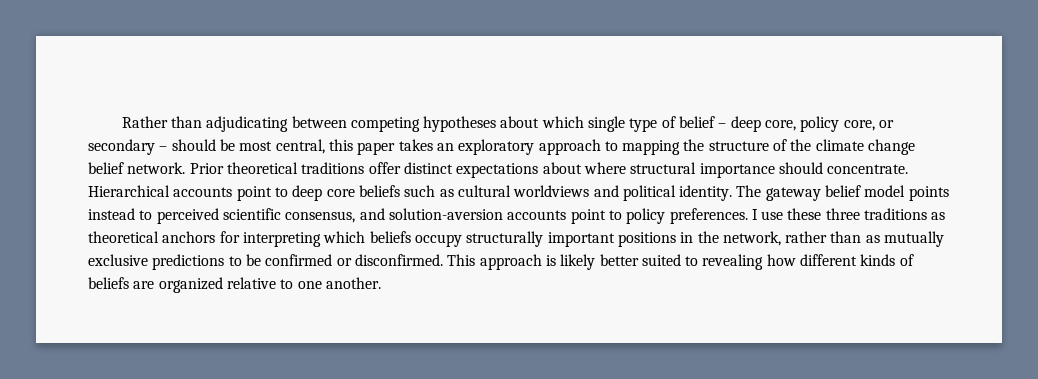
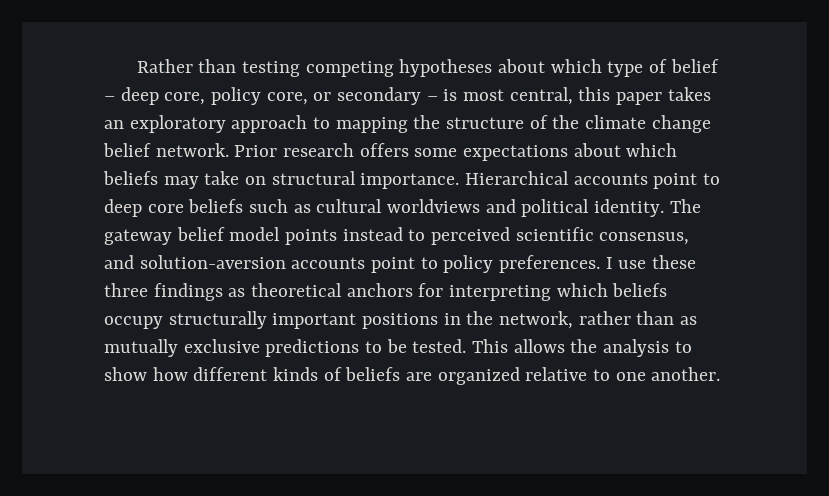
[206,116,347,132] adjudicating between -> [242,61,301,77] testing
[588,116,626,132] single -> (602, 66) none
[171,139,235,151] should be -> [443,89,458,101] is
[226,162,909,178] theoretical traditions offer distinct expectations about where structural importance should concentrate. -> [283,143,678,161] [103,171,460,189] research offers some expectations about which beliefs may take on structural importance.
[864,208,928,220] traditions -> [153,283,223,301] findings
[265,254,764,270] confirmed or disconfirmed. This approach is likely better suited to revealing -> [412,339,692,357] [104,367,147,381] tested. This allows the analysis to show

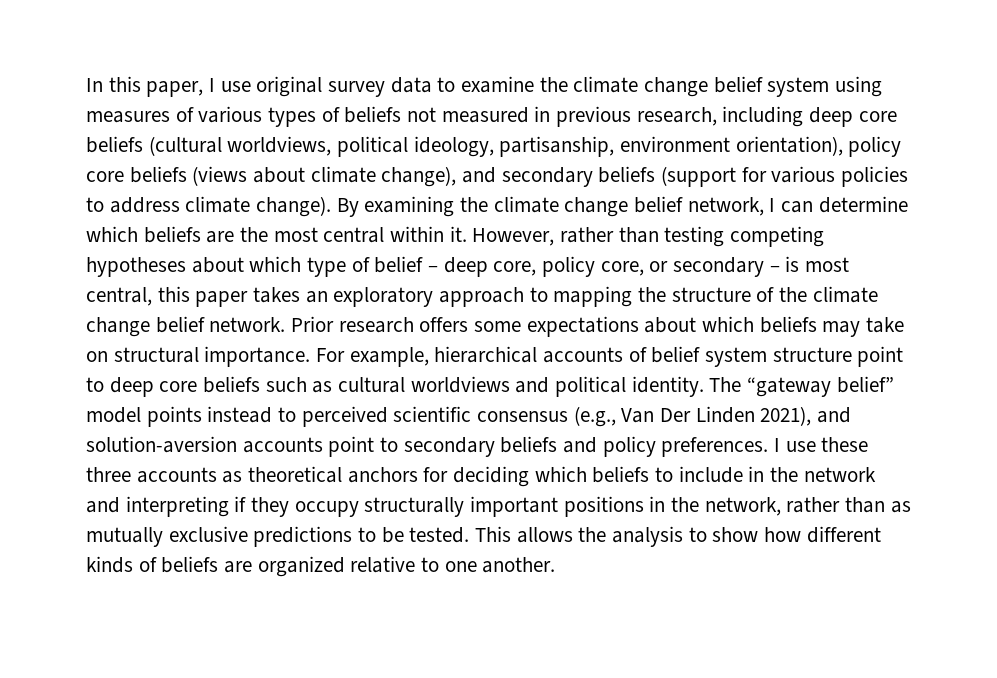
[136,59,193,73] Rather -> [86,76,883,97] [86,106,897,127] [86,136,902,157] [86,166,909,187] [86,196,908,217] [86,226,615,246] In this paper, I use original survey data to examine the climate change belief system using measures of various types of beliefs not measured in previous research, including deep core beliefs (cultural worldviews, political ideology, partisanship, environment orientation), policy core beliefs (views about climate change), and secondary beliefs (support for various policies to address climate change). By examining the climate change belief network, I can determine which beliefs are the most central within it. However, rather
[465,171,648,185] Hierarchical accounts -> [316,346,852,367] For example, hierarchical accounts of belief system structure
[104,227,225,245] gateway belief -> [747,376,894,397] “gateway belief”
[599,232,690,245] consensus, -> [477,406,812,427] consensus (e.g., Van Der Linden 2021),
(438, 263) none -> [403,436,598,457] secondary beliefs and
[153,283,223,301] findings -> [136,467,217,483] accounts
[449,283,668,301] interpreting which beliefs -> [453,466,876,487] [86,496,290,517] deciding which beliefs to include in the network and interpreting if they

